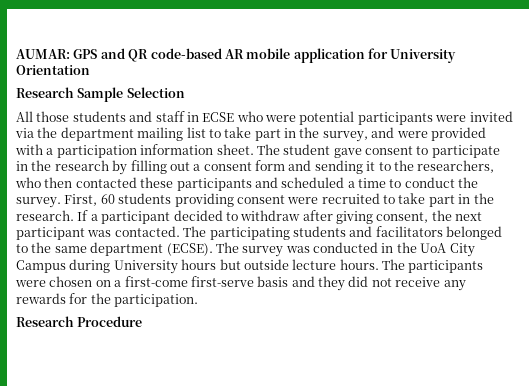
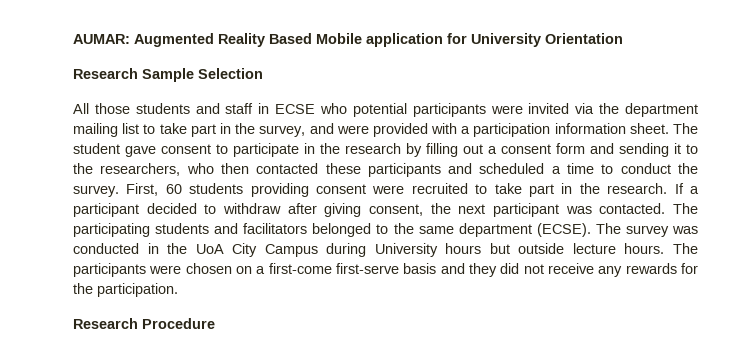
[73,48,291,62] GPS and QR code-based AR mobile -> [134,33,362,47] Augmented Reality Based Mobile
[265,115,296,122] were -> (347, 108) none

